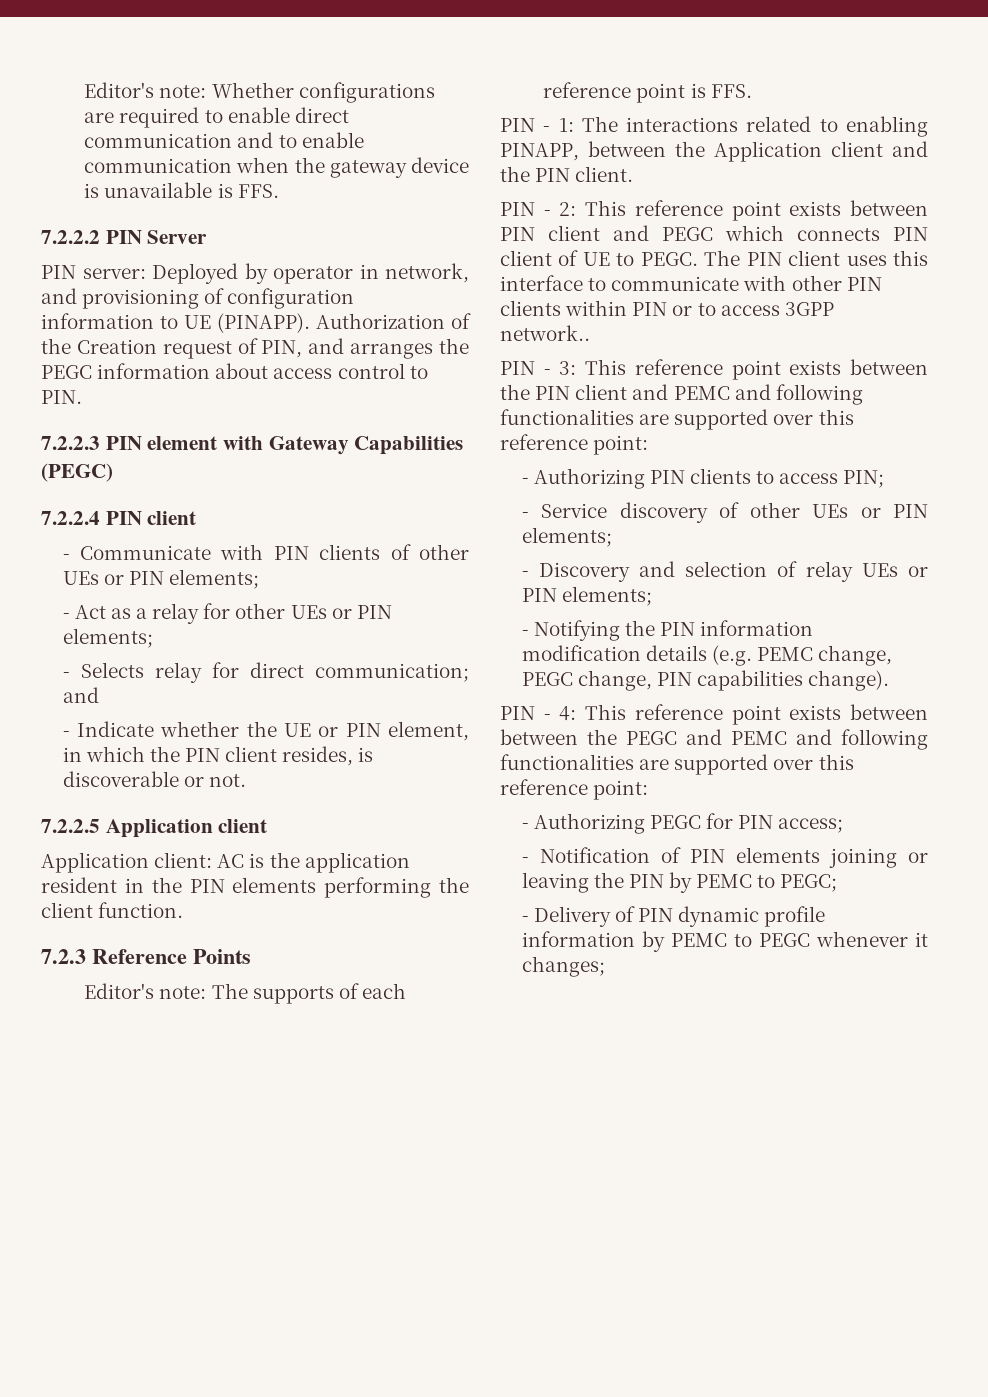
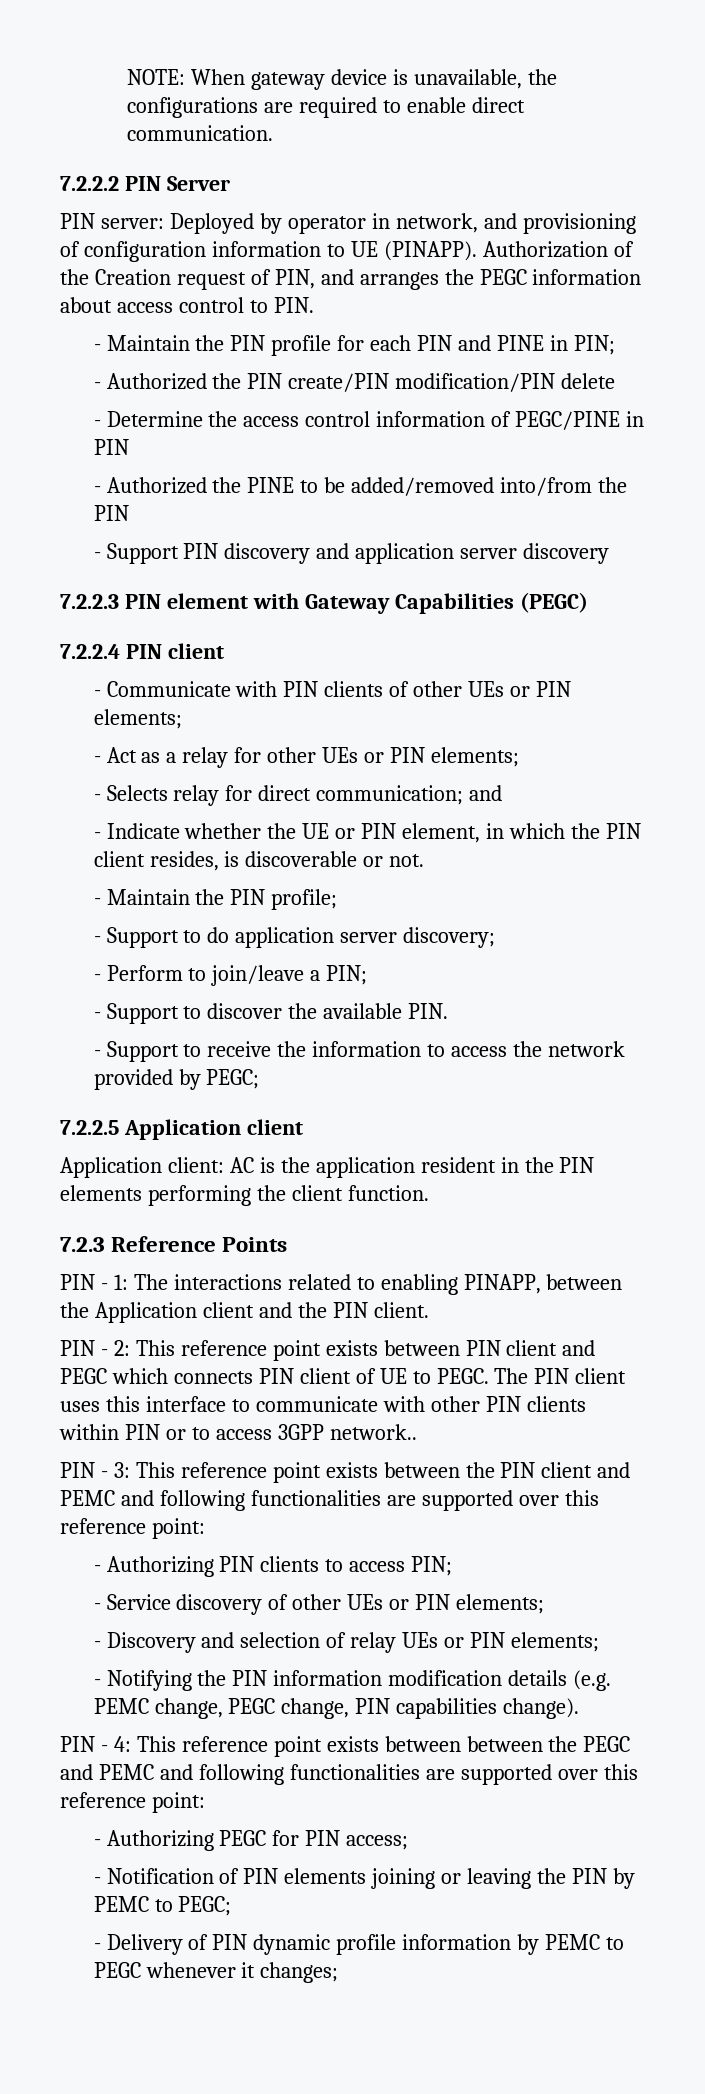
[84,82,294,98] Editor's note: Whether -> [127,69,557,90] NOTE: When gateway device is unavailable, the
[84,132,364,148] [84,157,469,178] [84,182,279,198] communication and to enable communication when the gateway device is unavailable is FFS. -> [127,125,274,141] communication.
(82, 397) none -> [93,335,615,356] [93,373,616,392] [93,411,645,430] [93,439,129,455] [93,477,628,496] [93,505,129,521] [93,543,610,564] // - Maintain the PIN profile for each PIN and PINE in PIN; // - Authorized the PIN create/PIN modification/PIN delete // - Determine the access control information of PEGC/PINE in PIN // - Authorized the PINE to be added/removed into/from the PIN // - Support PIN discovery and application server discovery
(246, 780) none -> [93,889,338,910] [93,927,496,948] [93,965,368,986] [93,1003,449,1024] [93,1041,626,1062] [93,1069,260,1090] // - Maintain the PIN profile; // - Support to do application server discovery; // - Perform to join/leave a PIN; // - Support to discover the available PIN. // - Support to receive the information to access the network provided by PEGC;
[84,983,406,1004] [543,82,752,103] // Editor's note: The supports of each reference point is FFS. -> (288, 1244) none

